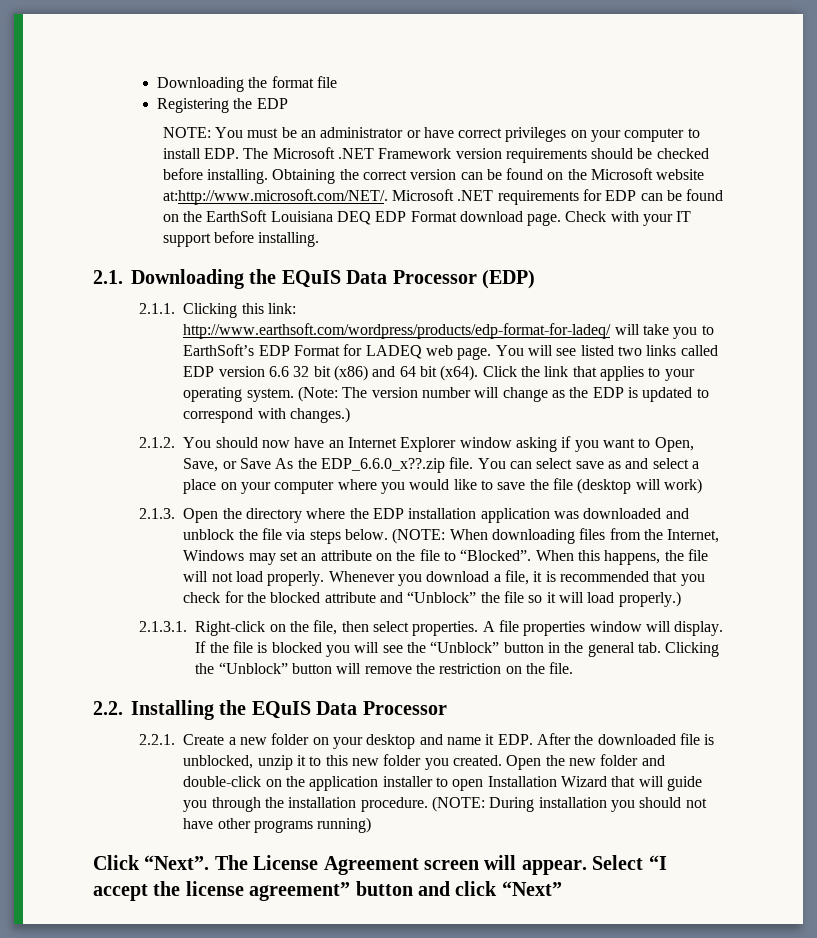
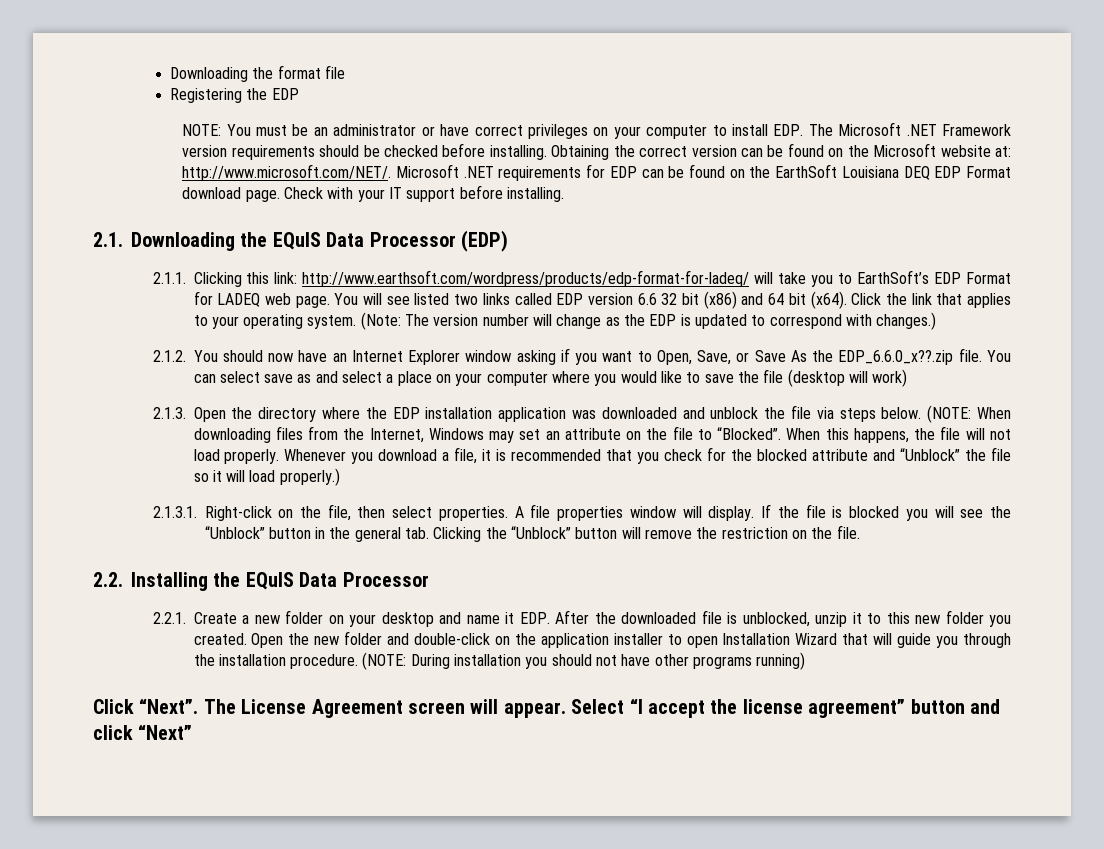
[162,189,388,205] at:http://www.microsoft.com/NET/. -> [995,146,1012,157] [182,164,392,181] at: http://www.microsoft.com/NET/.

